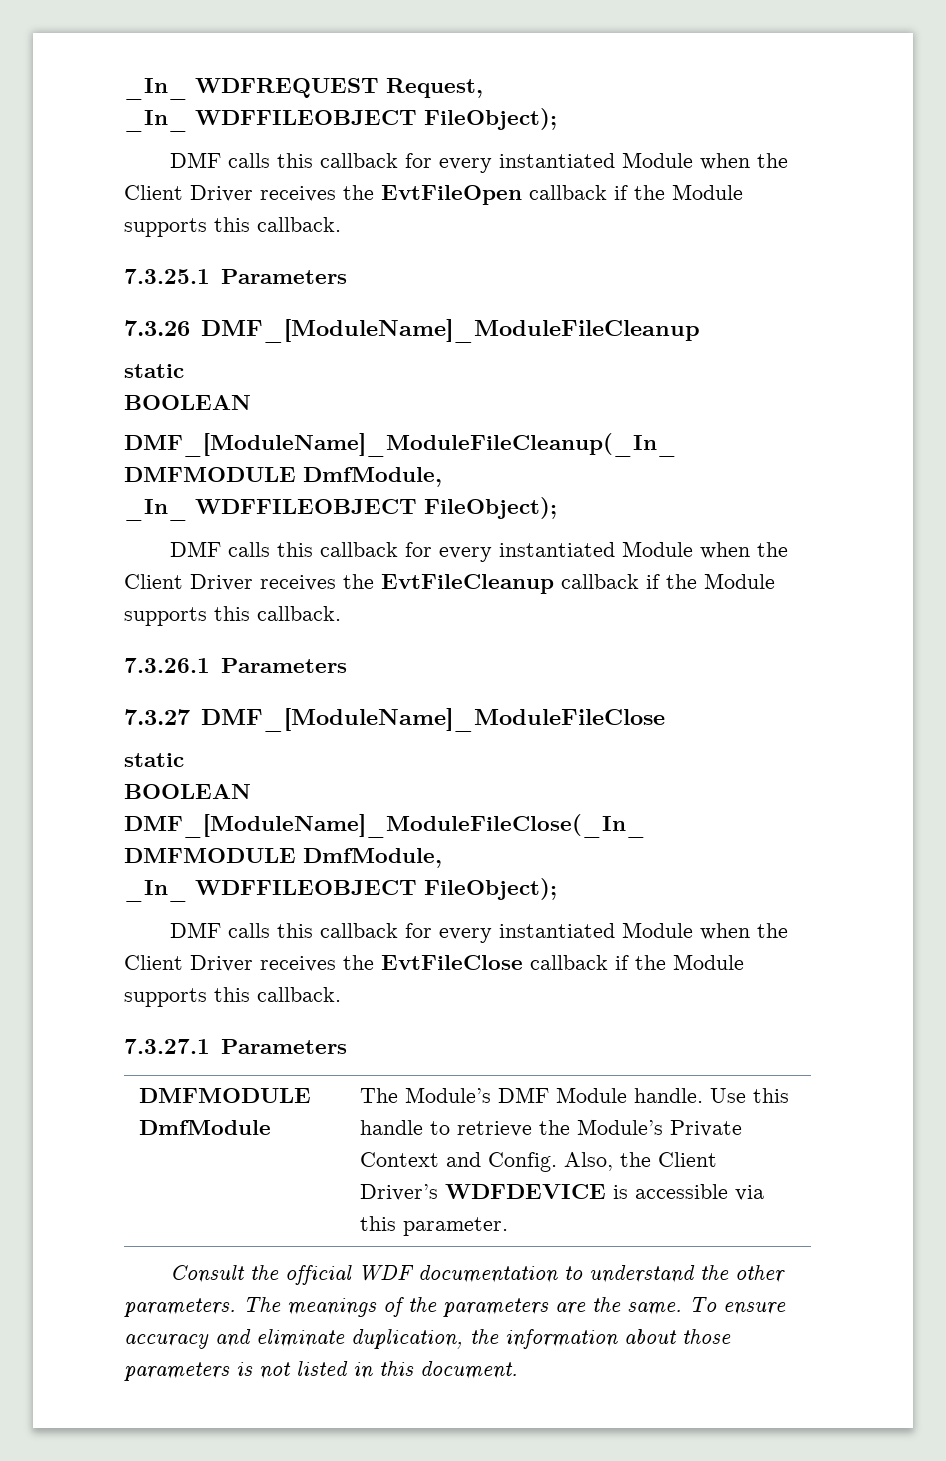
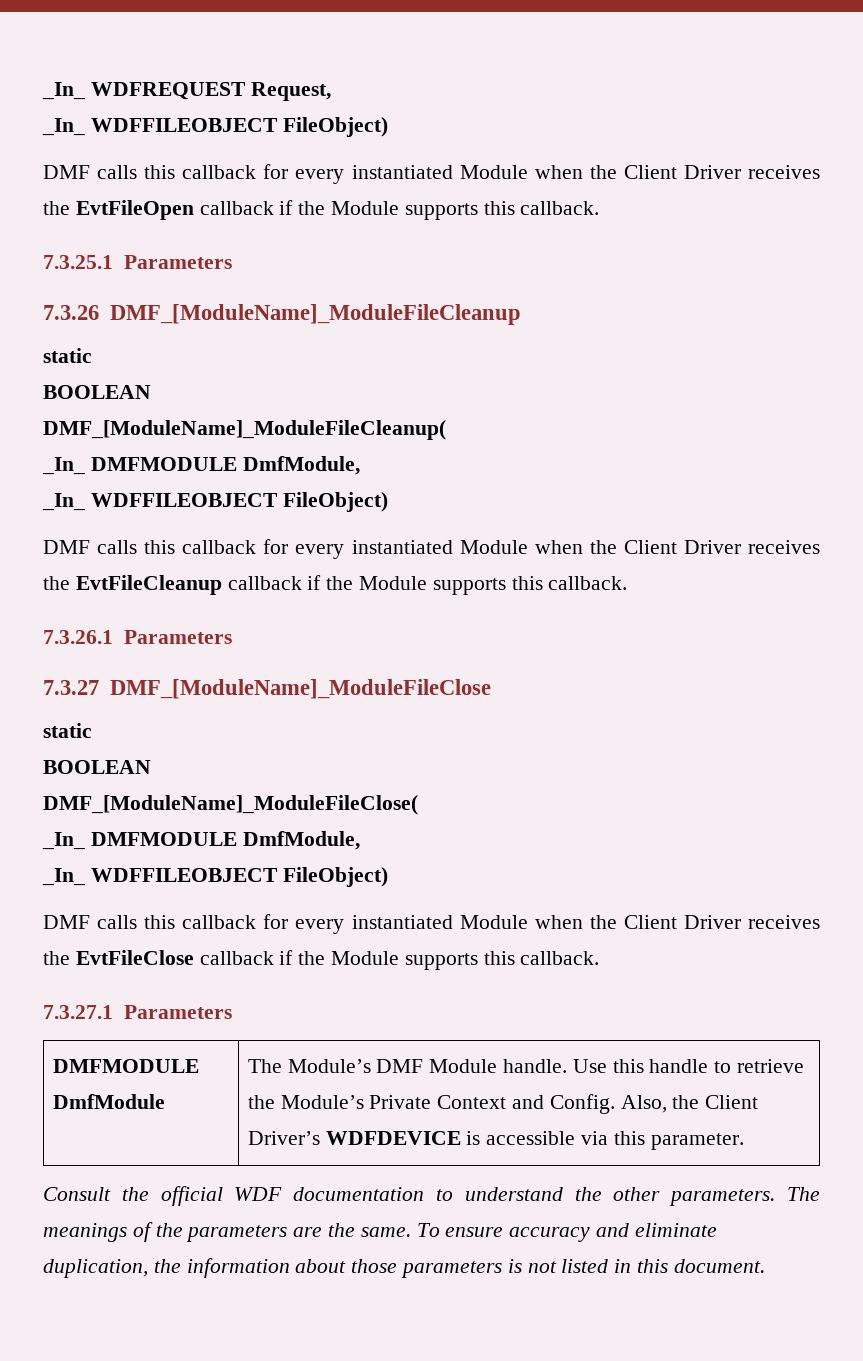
[424,108,557,130] FileObject); -> [282,117,388,137] FileObject)
[124,433,677,457] [124,467,442,487] [124,497,557,521] DMF_[ModuleName]_ModuleFileCleanup(_In_ DMFMODULE DmfModule, // _In_ WDFFILEOBJECT FileObject); -> [43,420,446,440] [42,456,360,475] [42,492,388,512] DMF_[ModuleName]_ModuleFileCleanup( // _In_ DMFMODULE DmfModule, // _In_ WDFFILEOBJECT FileObject)
[124,814,646,838] [124,848,442,868] [124,878,557,902] DMF_[ModuleName]_ModuleFileClose(_In_ DMFMODULE DmfModule, // _In_ WDFFILEOBJECT FileObject); -> [43,795,418,815] [42,831,360,850] [42,867,388,887] DMF_[ModuleName]_ModuleFileClose( // _In_ DMFMODULE DmfModule, // _In_ WDFFILEOBJECT FileObject)

